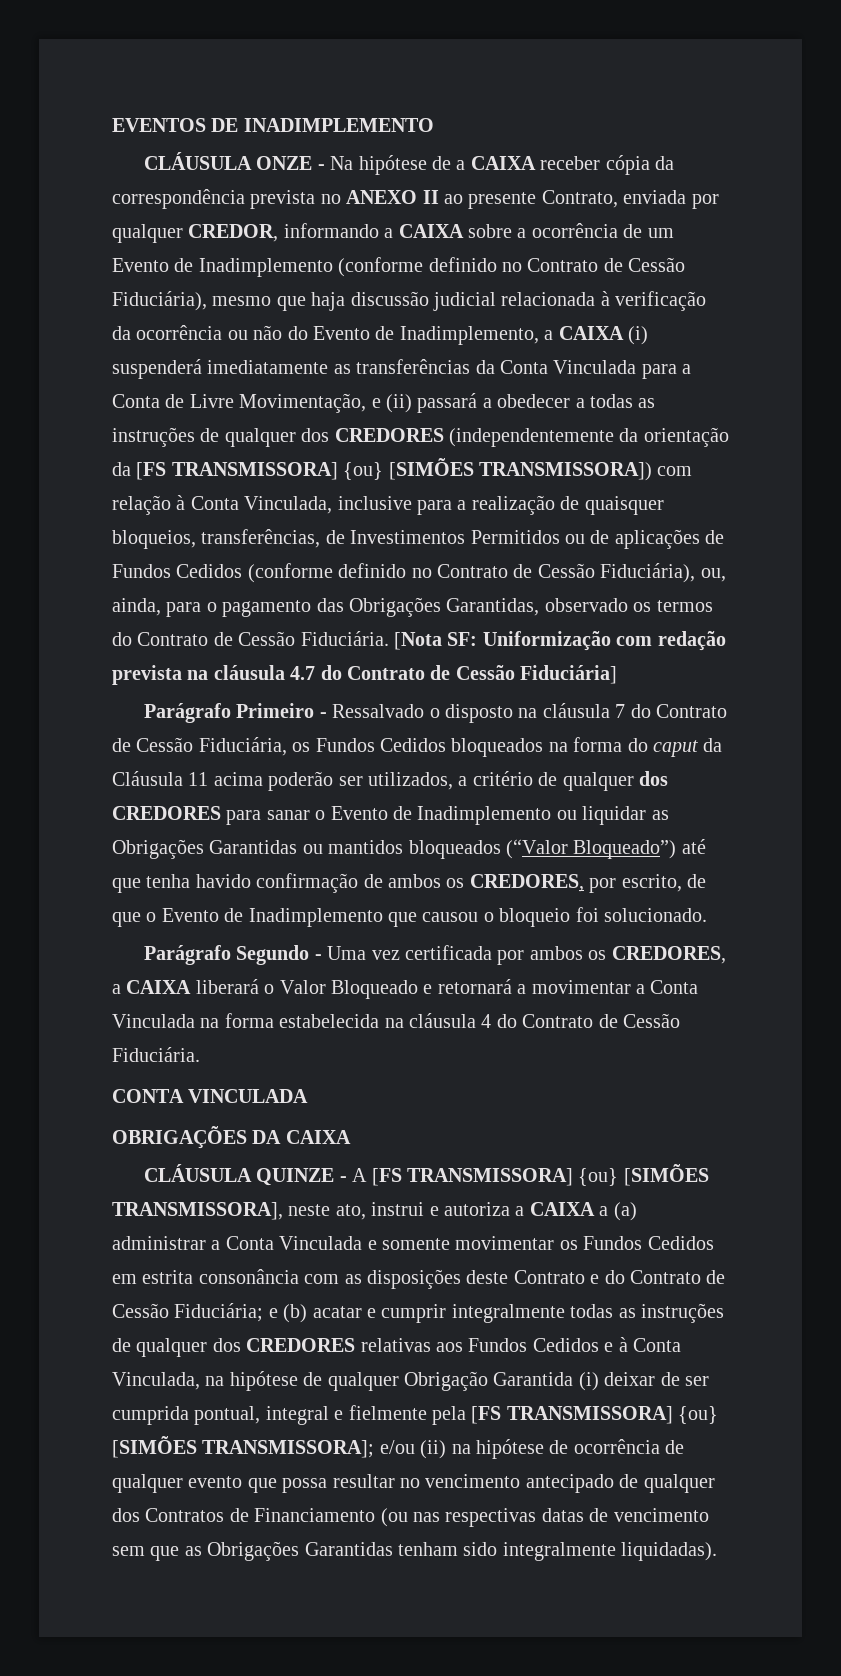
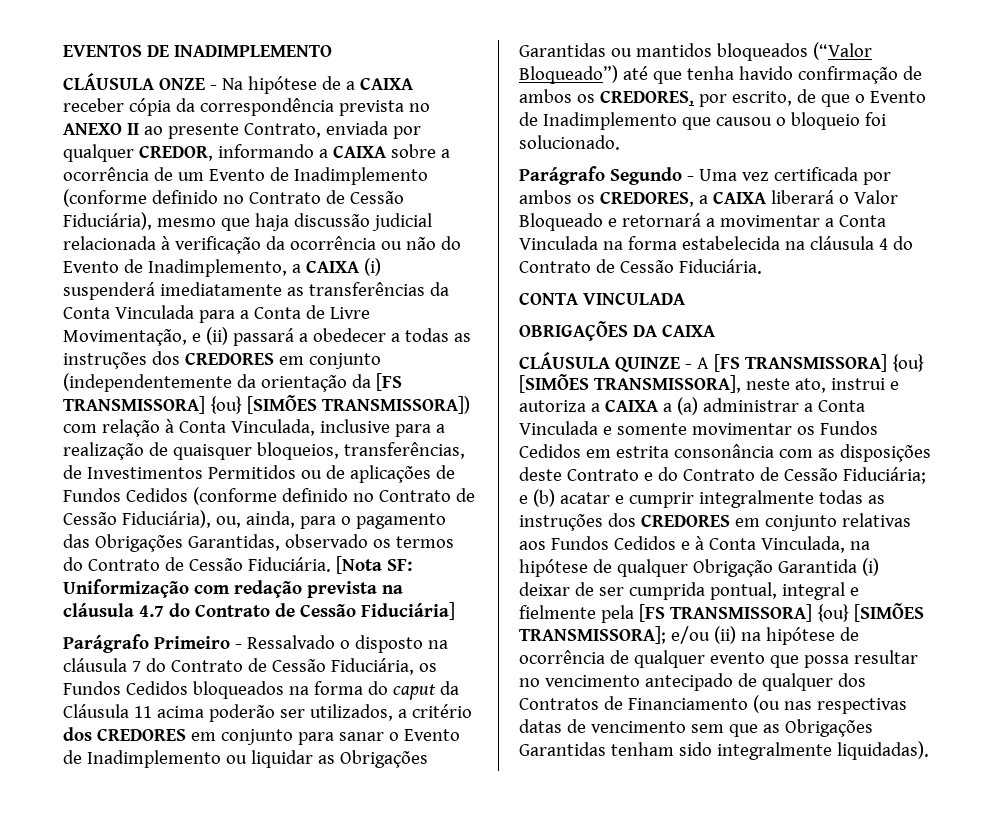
[200,428,444,447] de qualquer dos CREDORES -> [151,351,381,369] dos CREDORES em conjunto
[538,771,668,791] [112,806,221,820] de qualquer dos CREDORES -> [63,727,293,745] dos CREDORES em conjunto
[112,1338,356,1357] de qualquer dos CREDORES -> [607,513,837,531] dos CREDORES em conjunto

